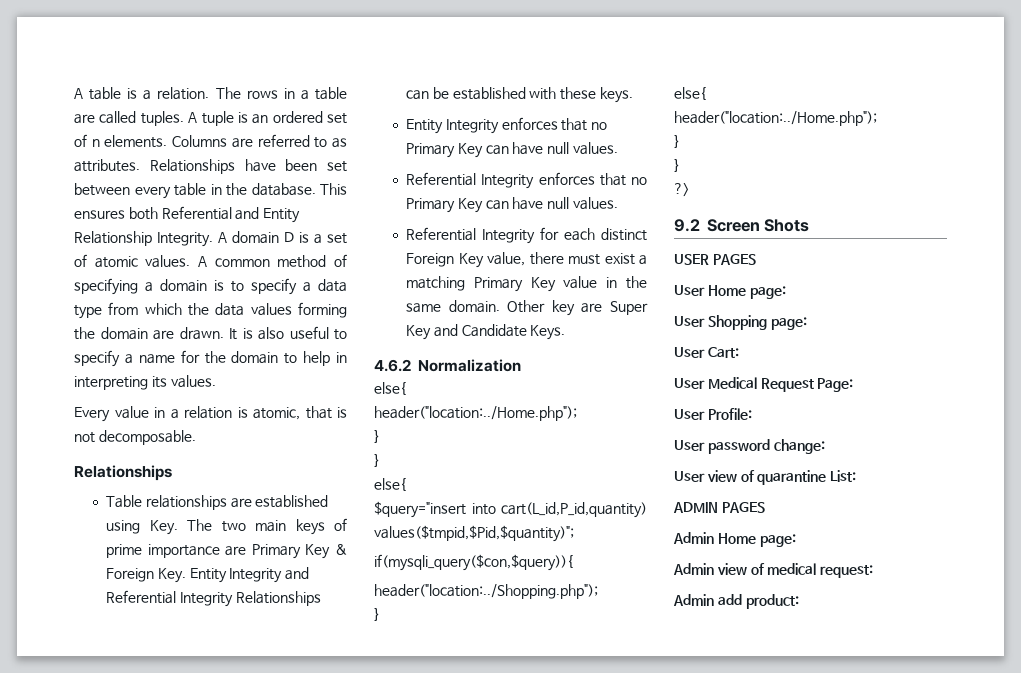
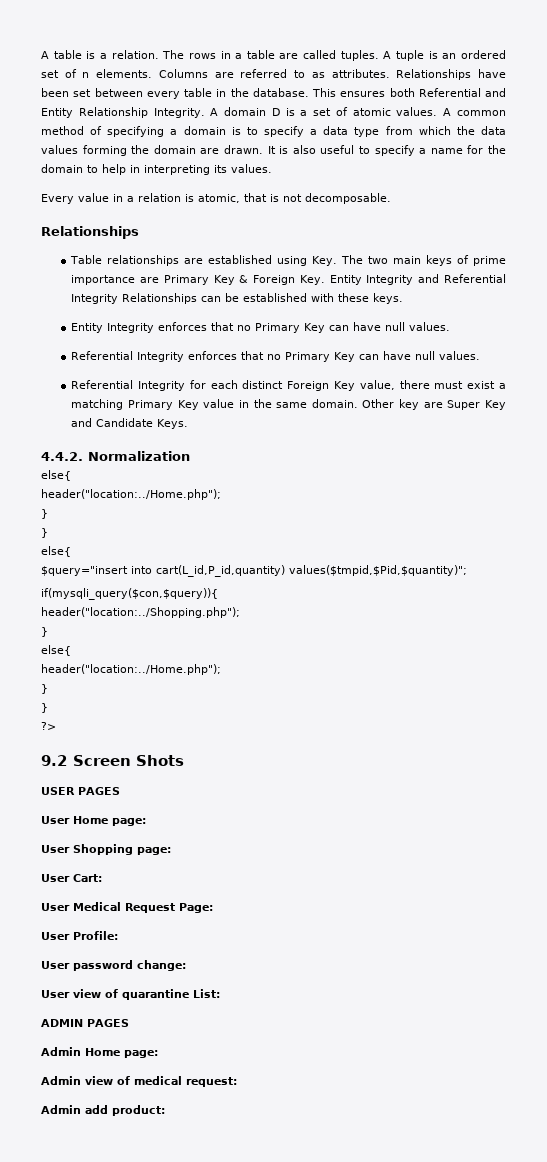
[374,359,411,372] 4.6.2 -> [41,452,83,461] 4.4.2.

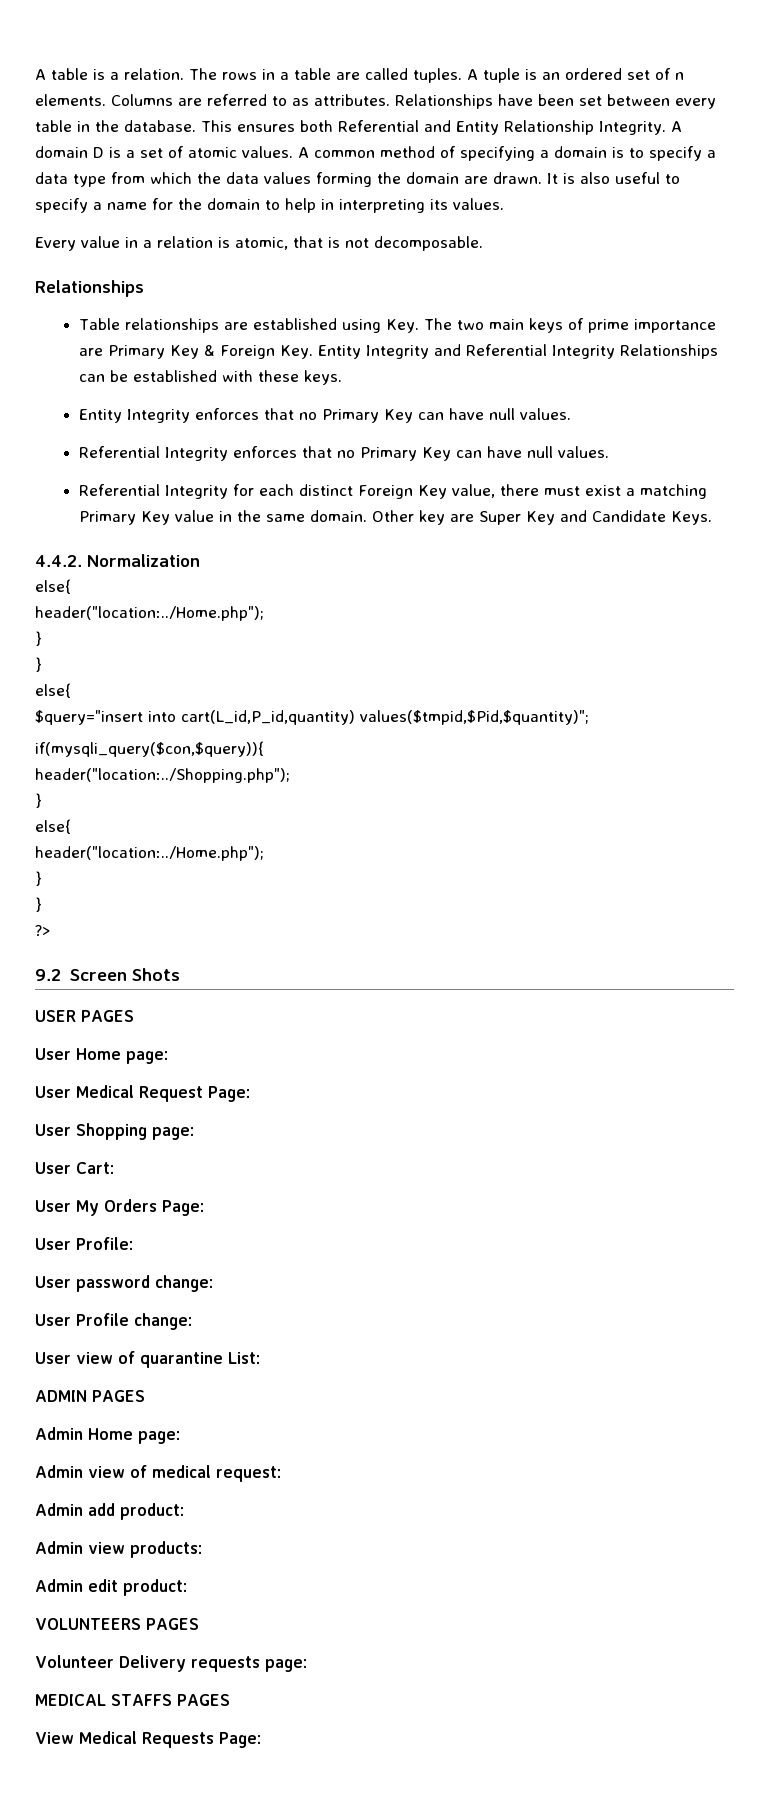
(146, 822) none -> [35,1085,250,1102] // User Medical Request Page:
[73,902,175,913] Medical Request -> [76,1199,157,1216] My Orders
(186, 965) none -> [35,1313,192,1330] // User Profile change:
(165, 1110) none -> [35,1541,202,1558] [35,1579,187,1596] [35,1618,199,1630] [35,1655,307,1672] [35,1694,230,1706] [35,1731,261,1748] // Admin view products: // Admin edit product: // VOLUNTEERS PAGES // Volunteer Delivery requests page: // MEDICAL STAFFS PAGES // View Medical Requests Page:

